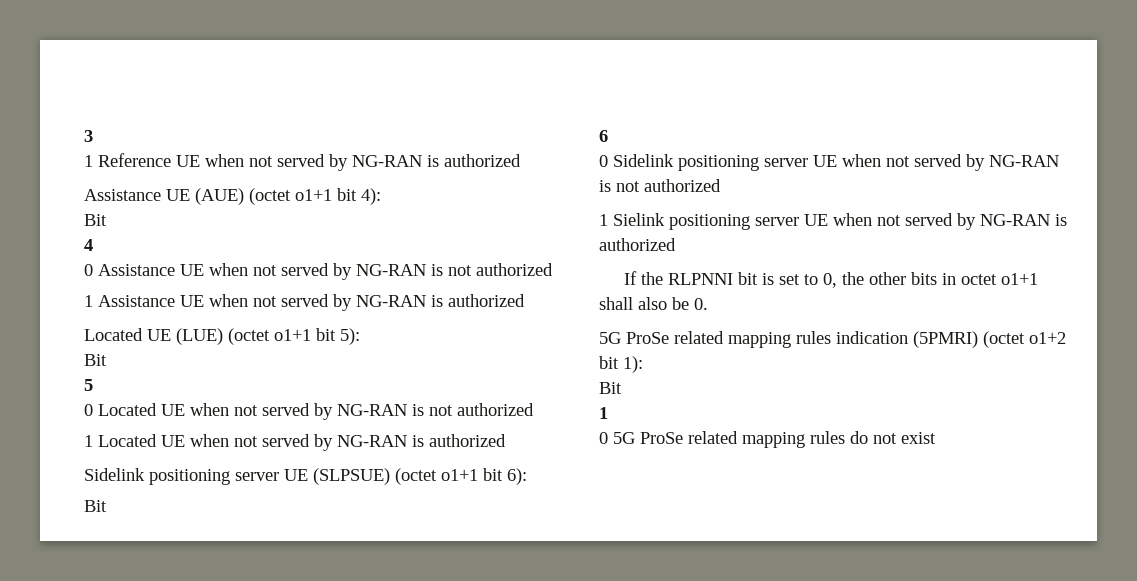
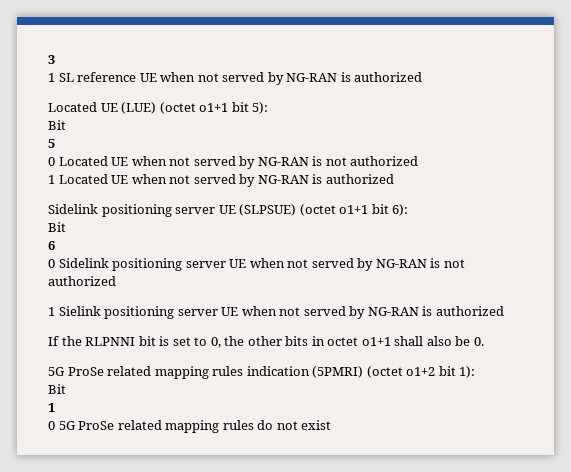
[98,153,521,171] [84,188,381,205] [84,214,107,226] [84,239,93,251] [84,263,553,280] [84,295,175,307] Reference UE when not served by NG-RAN is authorized // Assistance UE (AUE) (octet o1+1 bit 4): // Bit // 4 // 0 Assistance UE when not served by NG-RAN is not authorized // 1 Assistance -> [58,72,137,82] SL reference

